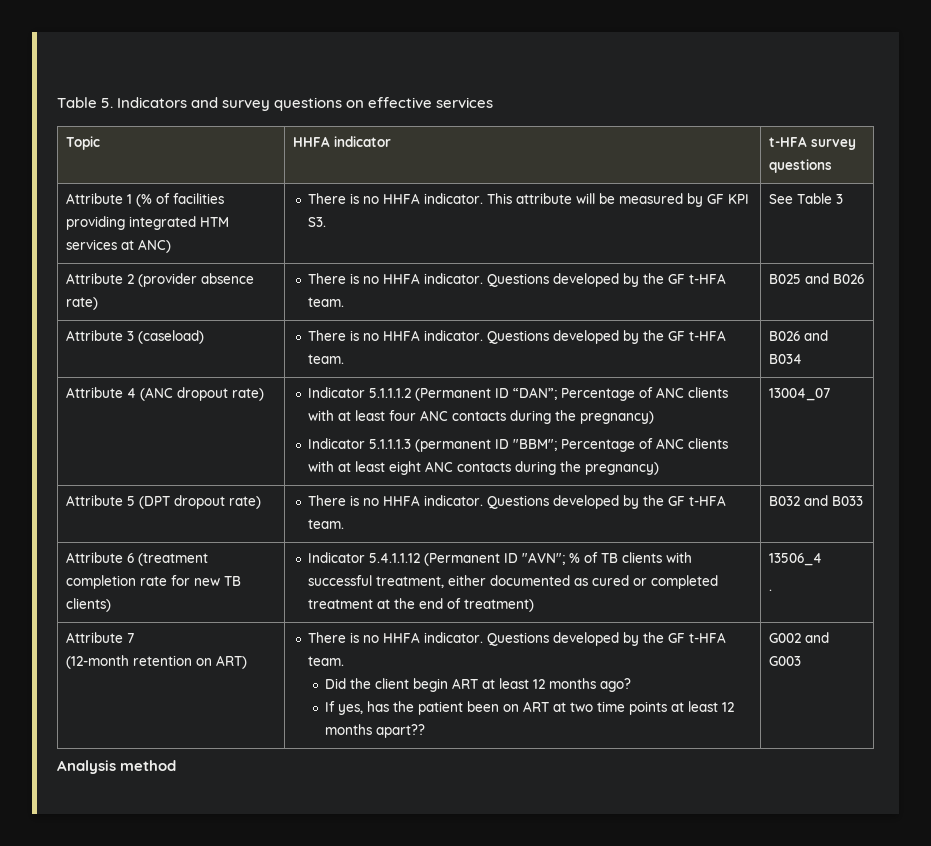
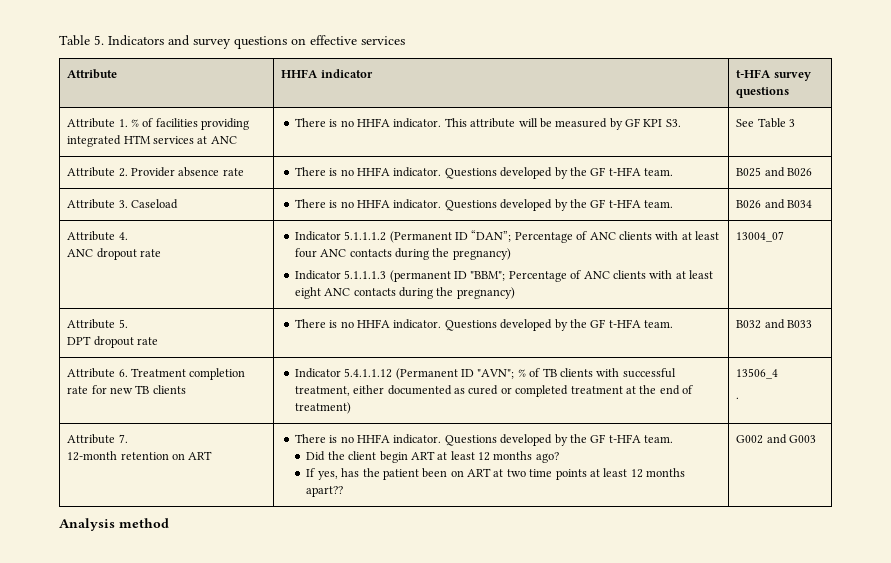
[66,136,101,150] Topic -> [67,69,118,79] Attribute
[127,194,153,207] 1 (% -> [118,119,139,127] 1. %
[138,239,172,253] ANC) -> [210,136,237,144] ANC
[127,273,255,287] [66,297,99,310] 2 (provider absence rate) -> [118,167,244,177] 2. Provider absence rate
[127,330,205,344] 3 (caseload) -> [118,199,178,209] 3. Caseload
[127,387,265,401] 4 (ANC dropout rate) -> [118,232,128,240] [67,248,161,260] 4. // ANC dropout rate
[127,495,262,509] 5 (DPT dropout rate) -> [118,319,128,328] [67,336,158,348] 5. // DPT dropout rate
[127,553,209,566] 6 (treatment -> [118,368,186,377] 6. Treatment
[66,598,112,612] clients) -> [152,385,186,394] clients
[127,633,135,643] [66,655,130,669] 7 // (12-month -> [118,434,128,443] [67,451,118,461] 7. // 12-month
[216,655,248,669] ART) -> [188,451,213,460] ART

